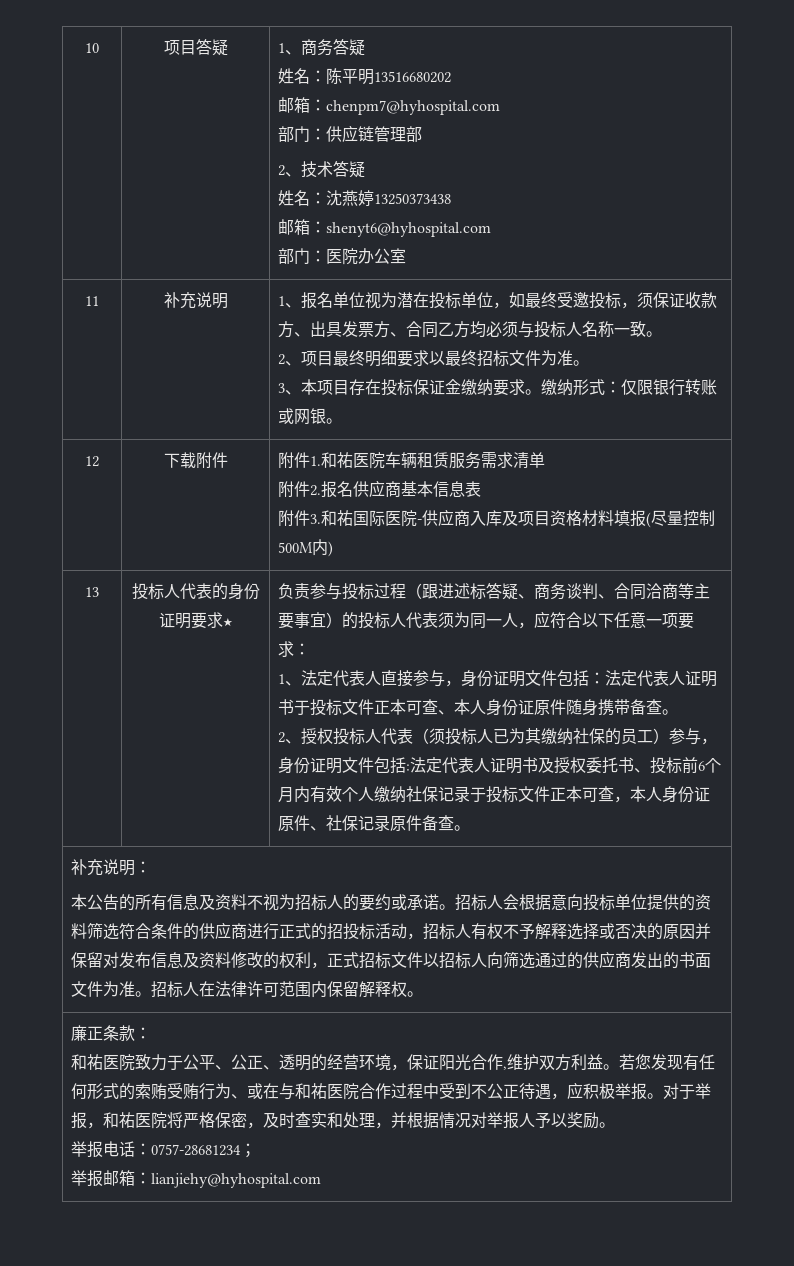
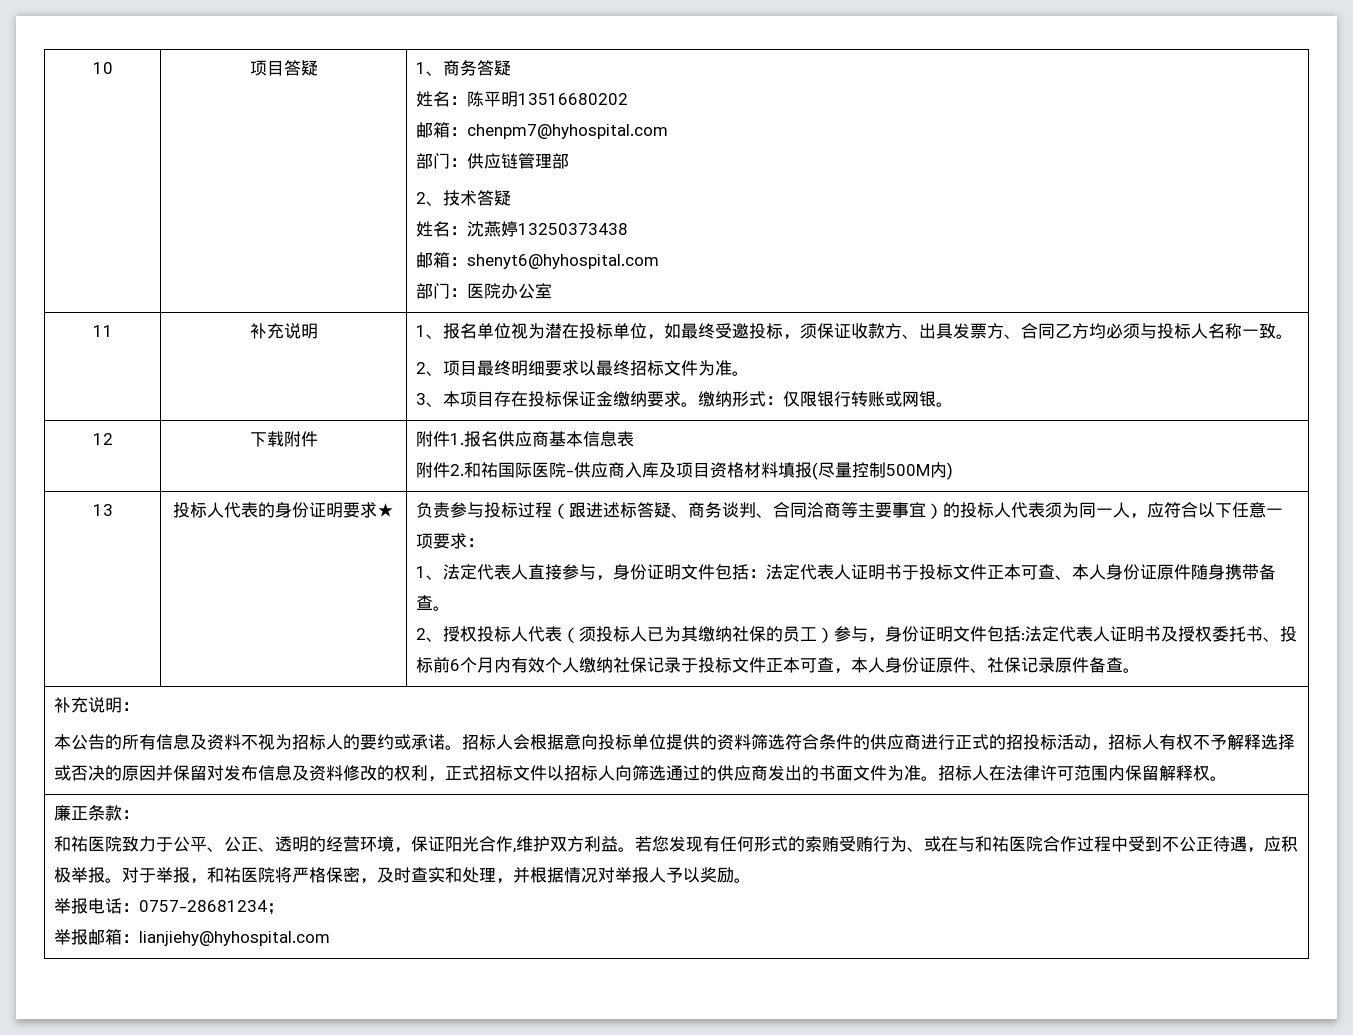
[321,452,546,469] [278,481,322,498] 和祐医院车辆租赁服务需求清单 // 附件2. -> (465, 439) none
[310,514,322,524] 3. -> [450,464,465,476] 2.

